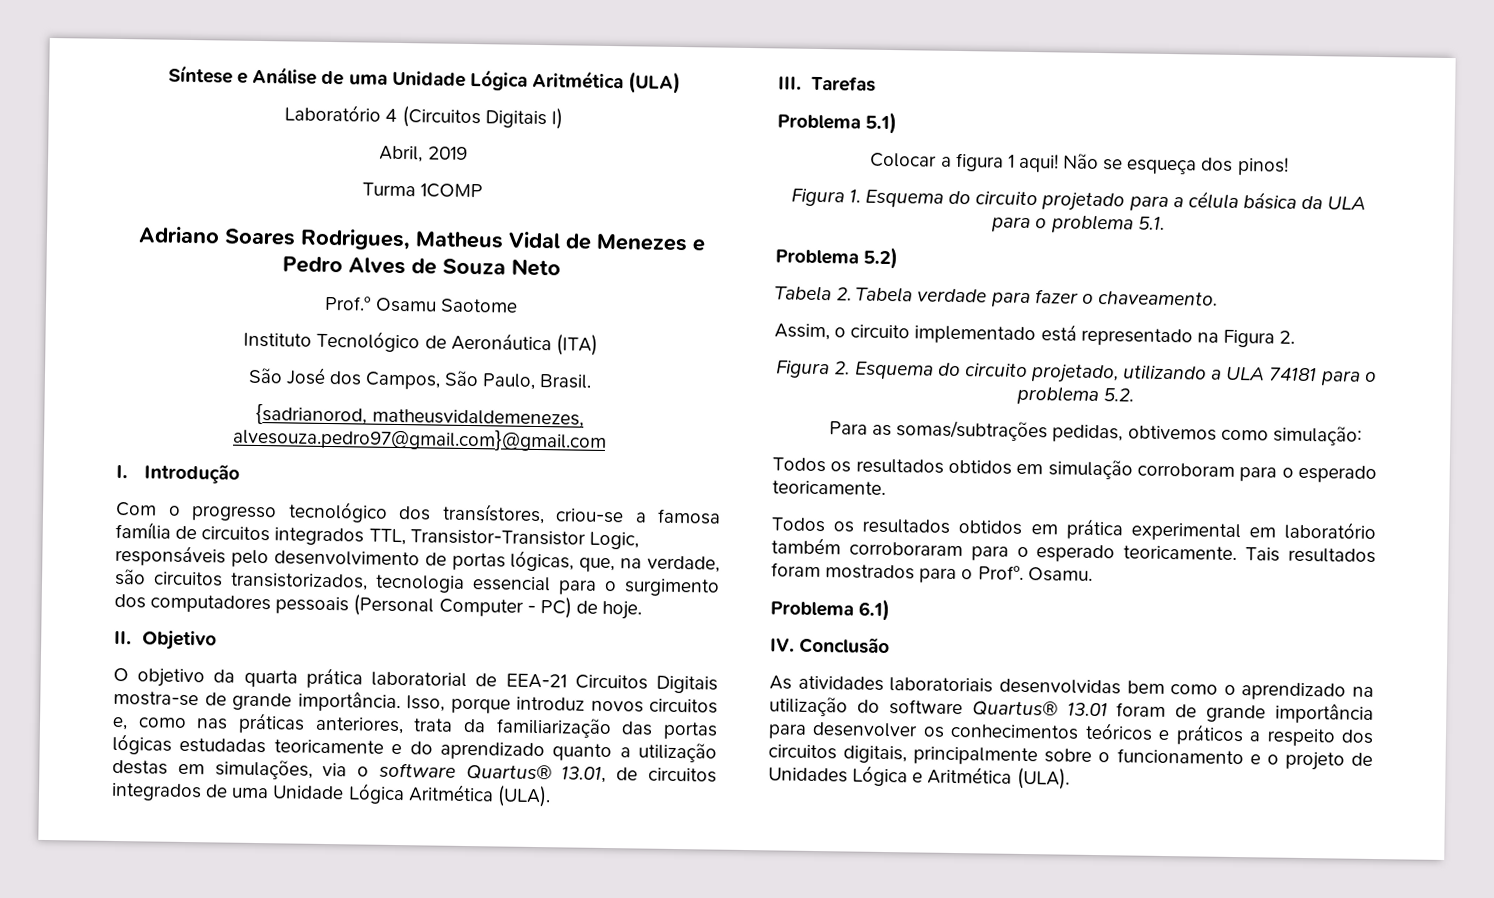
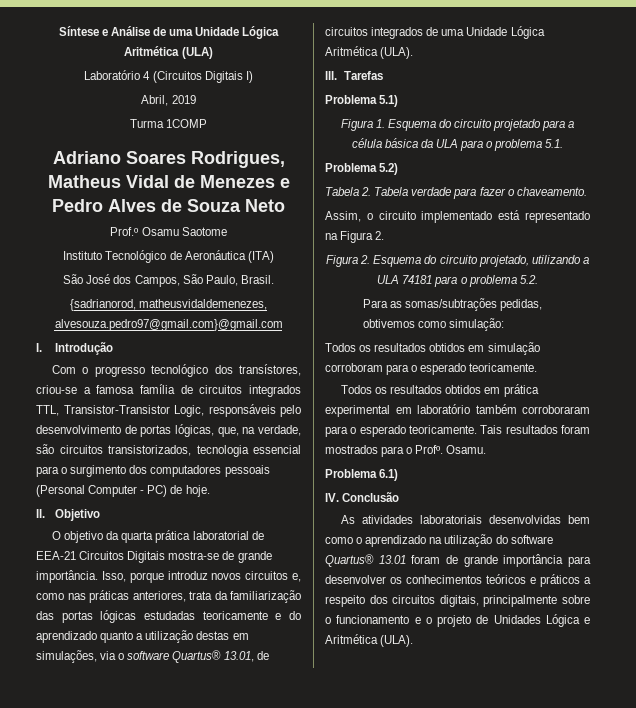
[870,152,1289,176] // Colocar a figura 1 aqui! Não se esqueça dos pinos! -> (399, 101) none

